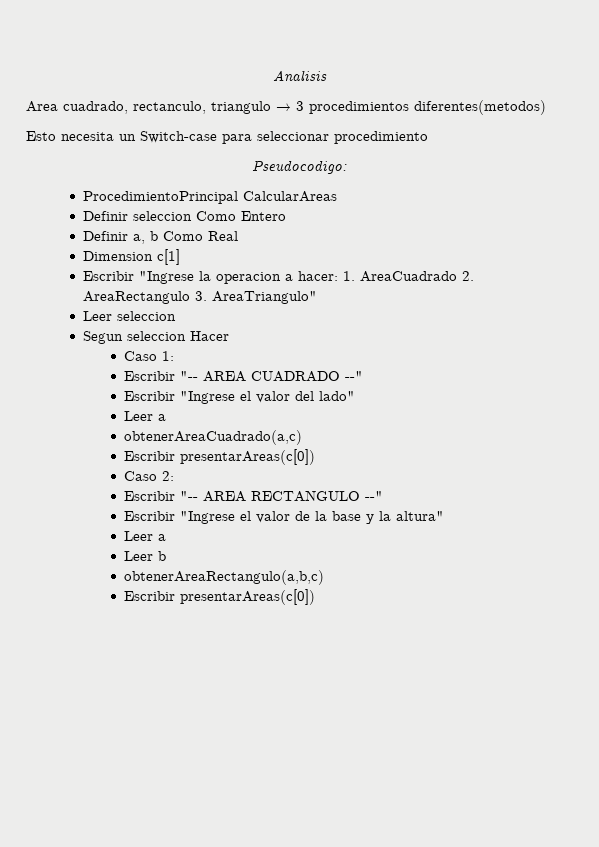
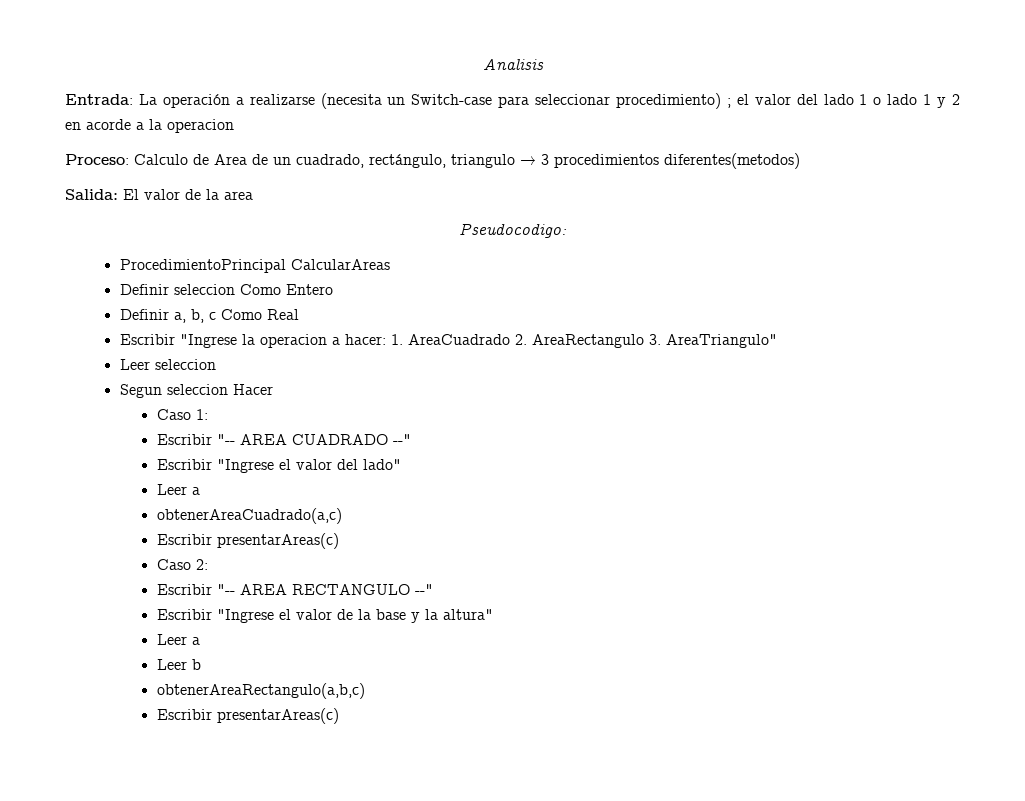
[26,101,206,114] Area cuadrado, rectanculo, -> [65,93,961,109] [65,119,234,133] [65,154,446,168] Entrada: La operación a realizarse (necesita un Switch-case para seleccionar procedimiento) ; el valor del lado 1 o lado 1 y 2 en acorde a la operacion // Proceso: Calculo de Area de un cuadrado, rectángulo,
[26,131,428,144] Esto necesita un Switch-case para seleccionar procedimiento -> [65,189,253,200] Salida: El valor de la area
[150,231,159,241] b -> [190,309,216,323] b, c
[83,249,181,265] // Dimension c[1] -> (299, 314) none
[180,449,316,465] presentarAreas(c[0]) -> [216,533,339,549] presentarAreas(c)
[180,589,316,605] presentarAreas(c[0]) -> [216,708,339,724] presentarAreas(c)

